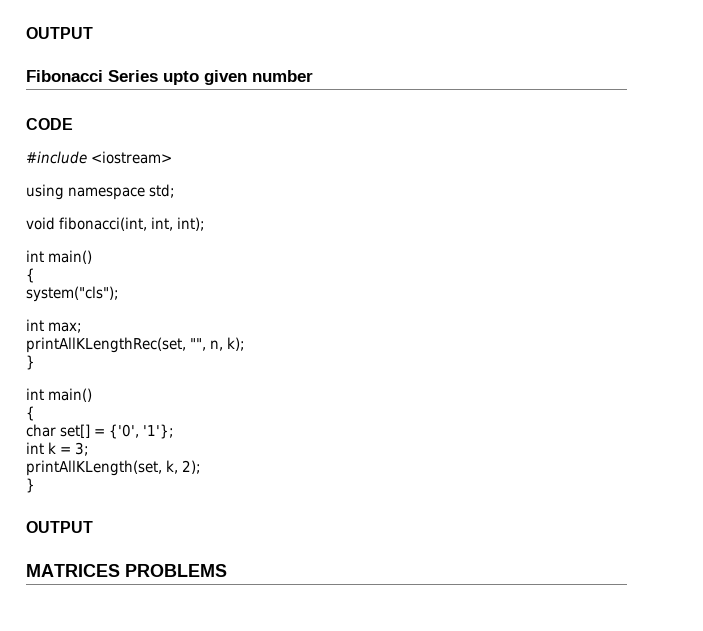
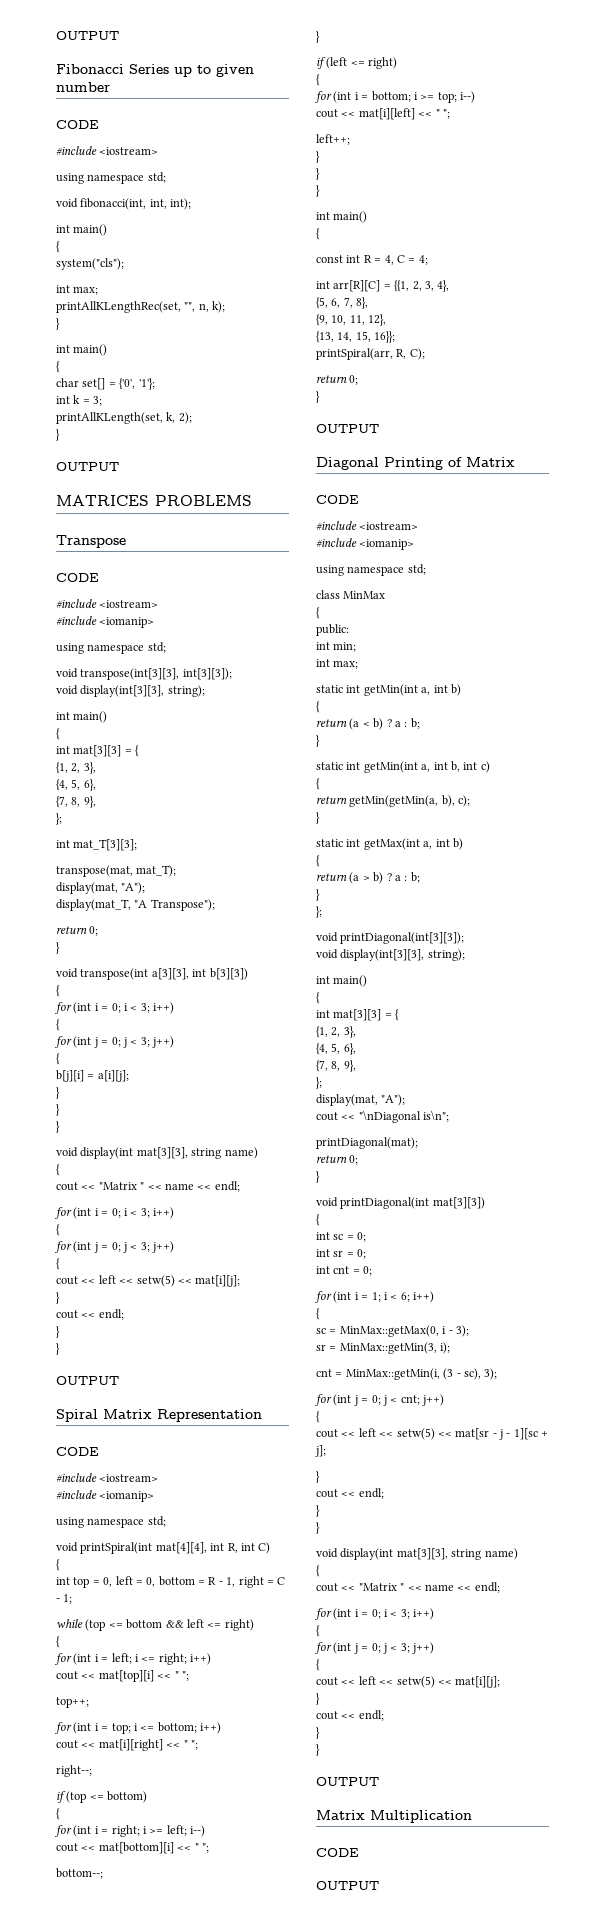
[163,71,199,85] upto -> [174,65,211,77] up to
(227, 570) none -> [56,535,126,548] [56,573,99,582] [56,599,159,608] [56,616,155,628] [56,642,166,654] [56,668,232,680] [56,685,205,697] [56,711,108,723] [56,728,60,740] [56,745,140,757] [56,762,96,774] [56,779,96,791] [56,796,96,808] [56,813,62,825] [56,839,138,851] [56,865,177,877] [56,882,146,894] [56,899,215,911] [56,926,99,936] [56,942,60,954] [56,968,248,980] [56,985,60,997] [55,1002,174,1014] [56,1019,60,1031] [55,1036,174,1048] [56,1053,60,1065] [56,1070,129,1082] [56,1087,60,1099] [56,1104,60,1116] [56,1121,60,1133] [56,1147,258,1159] [56,1164,60,1176] [56,1181,240,1192] [55,1207,174,1219] [56,1224,60,1236] [55,1241,174,1253] [56,1258,60,1270] [56,1275,241,1287] [56,1292,60,1304] [56,1309,124,1320] [56,1326,60,1338] [56,1343,60,1355] [56,1376,119,1385] [56,1409,262,1422] [56,1447,99,1456] [56,1473,159,1482] [56,1490,155,1502] [56,1516,166,1528] [56,1542,271,1554] [56,1559,60,1571] [56,1576,286,1588] [56,1594,73,1604] [56,1619,254,1631] [56,1636,60,1648] [55,1653,211,1665] [56,1670,189,1682] [56,1697,89,1708] [55,1722,221,1734] [56,1739,198,1751] [56,1765,92,1777] [56,1791,148,1803] [56,1808,60,1820] [55,1825,205,1837] [56,1842,209,1854] [56,1868,103,1879] [316,31,320,43] [316,57,398,69] [316,74,320,86] [315,91,475,103] [316,108,450,120] [316,134,350,145] [316,151,320,163] [316,168,320,180] [316,185,320,197] [316,211,368,223] [316,228,320,240] [316,255,428,265] [316,280,450,292] [316,297,369,309] [316,314,387,326] [316,331,396,343] [316,348,425,360] [316,375,359,385] [316,391,320,403] [316,424,379,433] [316,457,515,470] [316,495,359,504] [316,521,419,530] [316,538,415,550] [316,564,426,576] [316,590,386,599] [316,607,320,619] [316,624,349,636] [316,642,357,652] [316,659,359,669] [316,684,461,696] [316,701,320,713] [316,718,420,730] [316,735,320,747] [316,761,490,773] [316,778,320,790] [316,795,471,807] [316,812,320,824] [316,838,463,850] [316,855,320,867] [316,872,420,884] [316,889,320,901] [316,906,322,918] [316,932,465,944] [316,949,465,961] [316,975,368,987] [316,992,320,1004] [316,1009,400,1021] [316,1026,356,1038] [316,1043,356,1055] [316,1060,356,1072] [316,1077,322,1089] [316,1094,406,1106] [316,1110,450,1123] [316,1137,418,1149] [316,1155,359,1165] [316,1171,320,1183] [316,1197,485,1209] [316,1214,320,1226] [316,1232,367,1242] [316,1249,367,1259] [316,1266,373,1276] [315,1291,434,1303] [316,1308,320,1320] [316,1325,469,1337] [316,1342,451,1354] [316,1368,498,1380] [315,1394,444,1406] [316,1411,320,1423] [316,1428,549,1440] [315,1445,326,1457] [316,1471,320,1483] [316,1488,384,1499] [316,1505,320,1517] [316,1522,320,1534] [316,1548,518,1560] [316,1565,320,1577] [316,1582,500,1593] [315,1608,434,1620] [316,1625,320,1637] [315,1642,434,1654] [316,1659,320,1671] [316,1676,501,1688] [316,1693,320,1705] [316,1710,384,1721] [316,1727,320,1739] [316,1744,320,1756] [316,1777,379,1786] [316,1810,472,1823] [316,1848,359,1857] [316,1881,379,1890] // Transpose // CODE // #include <iostream> // #include <iomanip> // using namespace std; // void transpose(int[3][3], int[3][3]); // void display(int[3][3], string); // int main() // { // int mat[3][3] = { // {1, 2, 3}, // {4, 5, 6}, // {7, 8, 9}, // }; // int mat_T[3][3]; // transpose(mat, mat_T); // display(mat, "A"); // display(mat_T, "A Transpose"); // return 0; // } // void transpose(int a[3][3], int b[3][3]) // { // for (int i = 0; i < 3; i++) // { // for (int j = 0; j < 3; j++) // { // b[j][i] = a[i][j]; // } // } // } // void display(int mat[3][3], string name) // { // cout << "Matrix " << name << endl; // for (int i = 0; i < 3; i++) // { // for (int j = 0; j < 3; j++) // { // cout << left << setw(5) << mat[i][j]; // } // cout << endl; // } // } // OUTPUT // Spiral Matrix Representation // CODE // #include <iostream> // #include <iomanip> // using namespace std; // void printSpiral(int mat[4][4], int R, int C) // { // int top = 0, left = 0, bottom = R - 1, right = C - 1; // while (top <= bottom && left <= right) // { // for (int i = left; i <= right; i++) // cout << mat[top][i] << " "; // top++; // for (int i = top; i <= bottom; i++) // cout << mat[i][right] << " "; // right--; // if (top <= bottom) // { // for (int i = right; i >= left; i--) // cout << mat[bottom][i] << " "; // bottom--; // } // if (left <= right) // { // for (int i = bottom; i >= top; i--) // cout << mat[i][left] << " "; // left++; // } // } // } // int main() // { // const int R = 4, C = 4; // int arr[R][C] = {{1, 2, 3, 4}, // {5, 6, 7, 8}, // {9, 10, 11, 12}, // {13, 14, 15, 16}}; // printSpiral(arr, R, C); // return 0; // } // OUTPUT // Diagonal Printing of Matrix // CODE // #include <iostream> // #include <iomanip> // using namespace std; // class MinMax // { // public: // int min; // int max; // static int getMin(int a, int b) // { // return (a < b) ? a : b; // } // static int getMin(int a, int b, int c) // { // return getMin(getMin(a, b), c); // } // static int getMax(int a, int b) // { // return (a > b) ? a : b; // } // }; // void printDiagonal(int[3][3]); // void display(int[3][3], string); // int main() // { // int mat[3][3] = { // {1, 2, 3}, // {4, 5, 6}, // {7, 8, 9}, // }; // display(mat, "A"); // cout << "\nDiagonal is\n"; // printDiagonal(mat); // return 0; // } // void printDiagonal(int mat[3][3]) // { // int sc = 0; // int sr = 0; // int cnt = 0; // for (int i = 1; i < 6; i++) // { // sc = MinMax::getMax(0, i - 3); // sr = MinMax::getMin(3, i); // cnt = MinMax::getMin(i, (3 - sc), 3); // for (int j = 0; j < cnt; j++) // { // cout << left << setw(5) << mat[sr - j - 1][sc + j]; // } // cout << endl; // } // } // void display(int mat[3][3], string name) // { // cout << "Matrix " << name << endl; // for (int i = 0; i < 3; i++) // { // for (int j = 0; j < 3; j++) // { // cout << left << setw(5) << mat[i][j]; // } // cout << endl; // } // } // OUTPUT // Matrix Multiplication // CODE // OUTPUT

